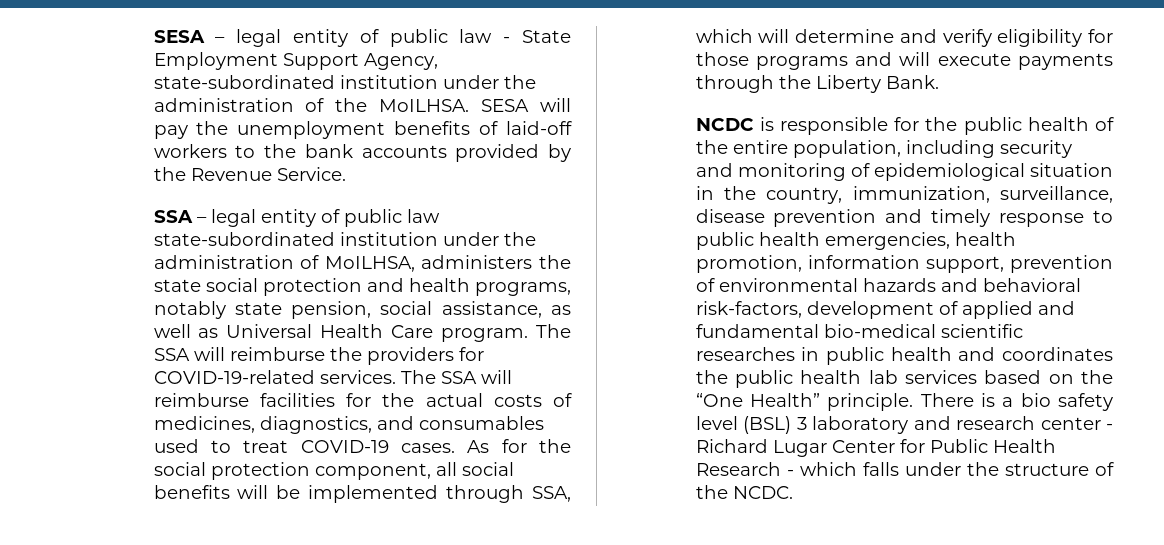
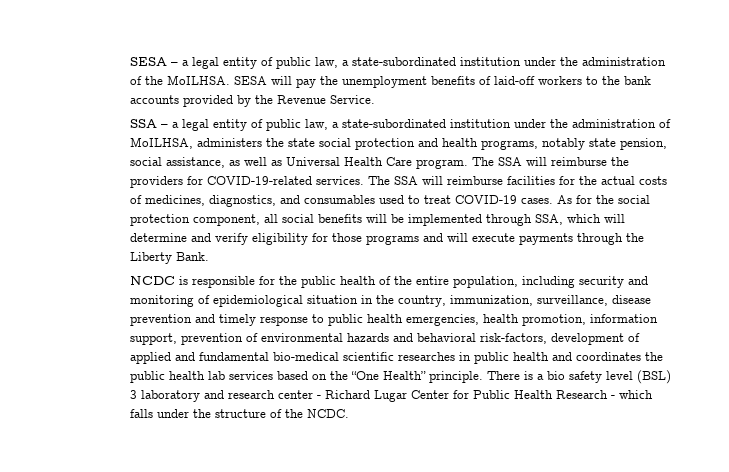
[236,29,571,47] [153,52,438,70] legal entity of public law - State Employment Support Agency, -> [182,57,350,69] a legal entity of public law, a
[210,209,440,227] legal entity of public law -> [172,119,340,131] a legal entity of public law, a

